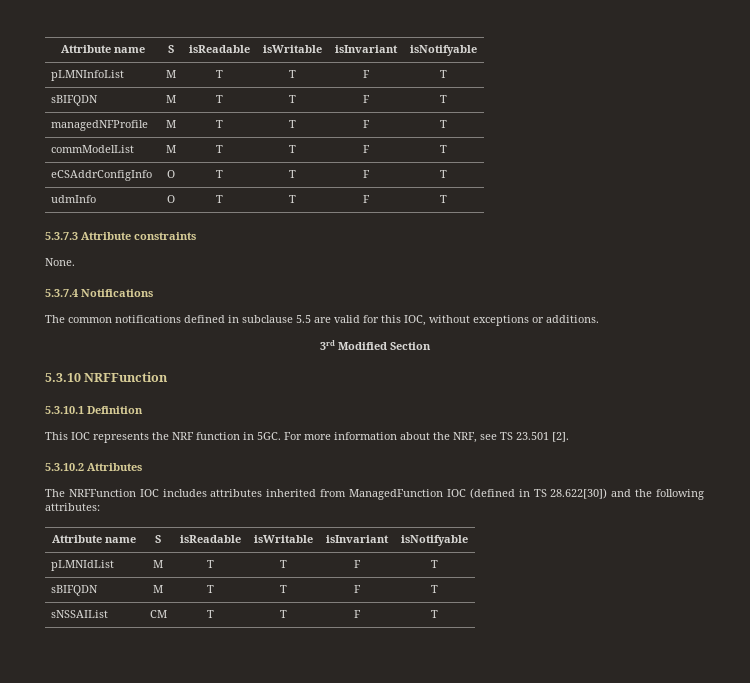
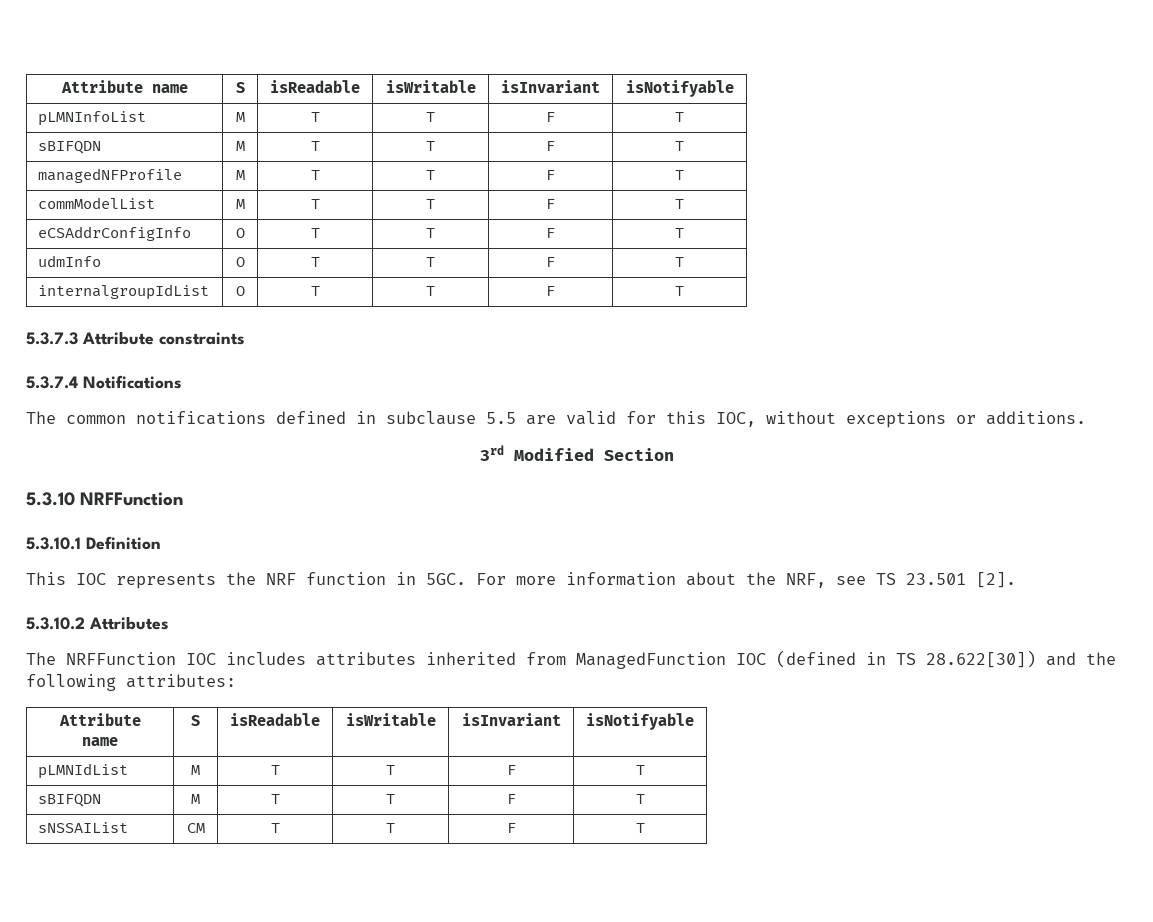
(447, 199) none -> [38,284,210,300] [235,286,245,296] [310,286,320,296] [426,286,435,296] [546,286,555,296] [675,286,684,296] // internalgroupIdList | O | T | T | F | T
[45,258,75,266] // None. -> (245, 338) none

